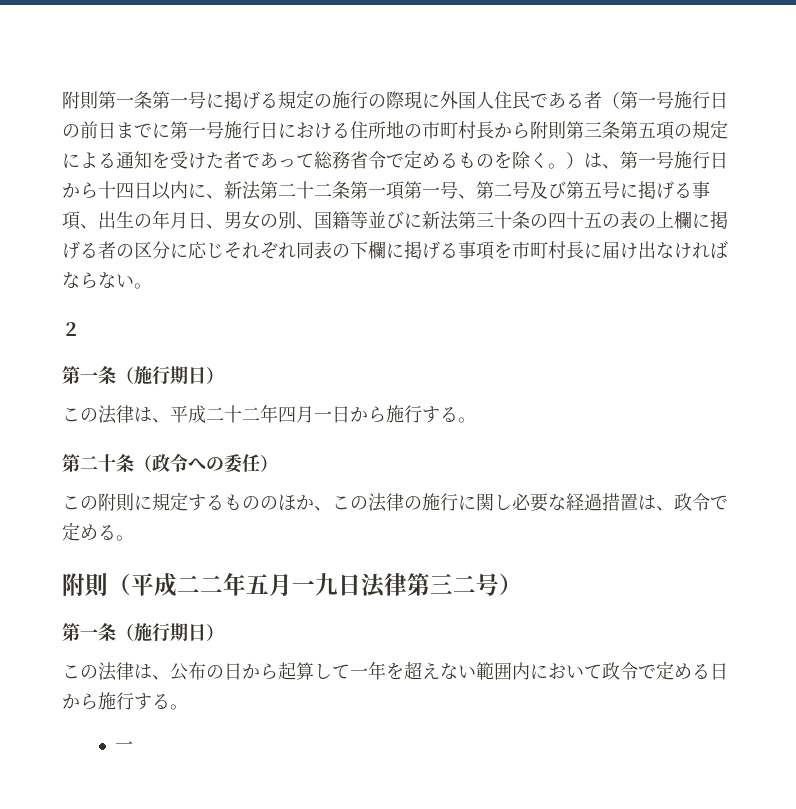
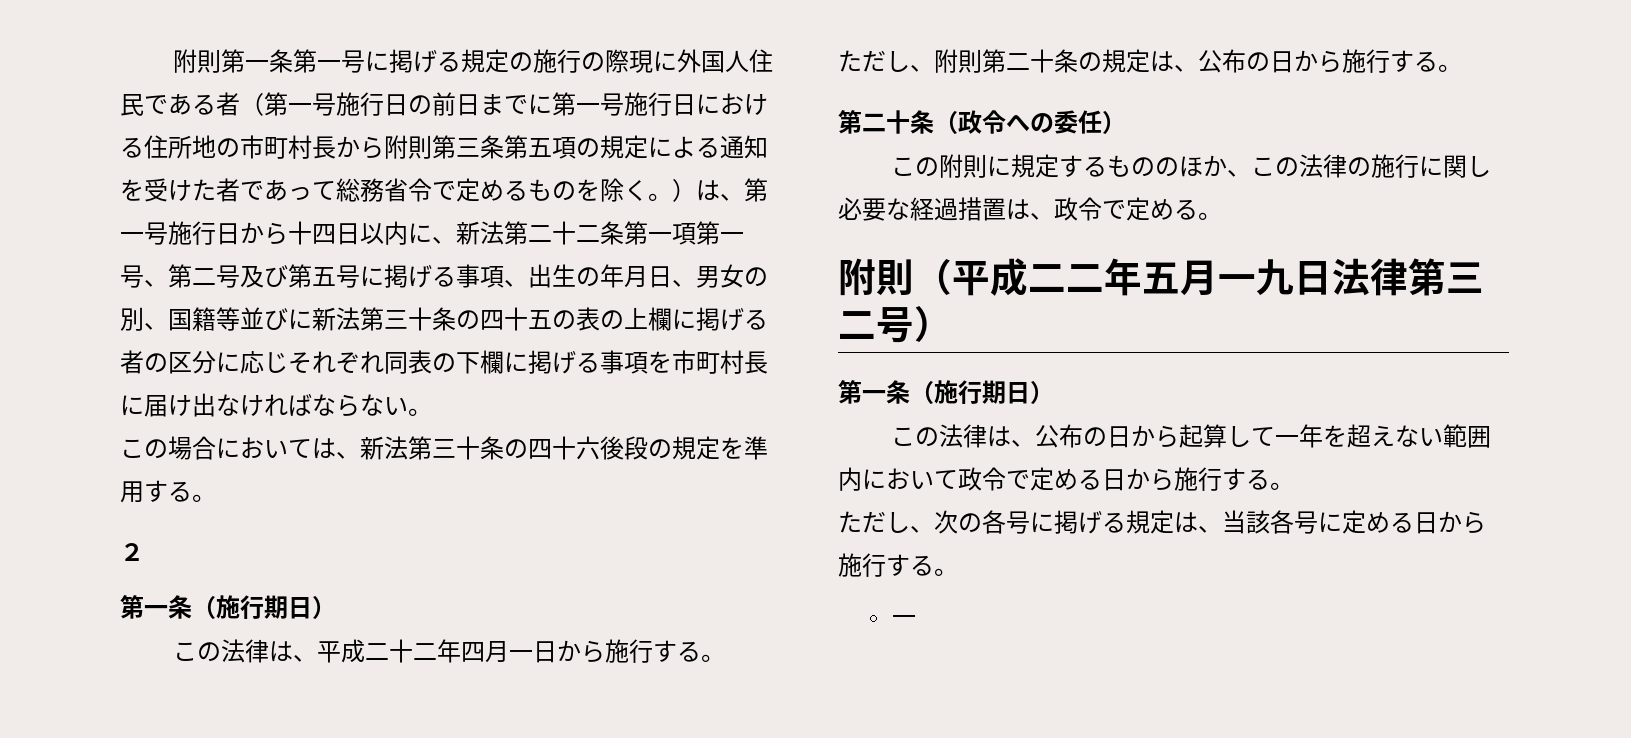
(152, 286) none -> [120,436,768,460] [120,480,216,503] // この場合においては、新法第三十条の四十六後段の規定を準用する。
(476, 420) none -> [838,49,1462,73] // ただし、附則第二十条の規定は、公布の日から施行する。
(188, 707) none -> [838,510,1486,534] [838,553,958,577] // ただし、次の各号に掲げる規定は、当該各号に定める日から施行する。

